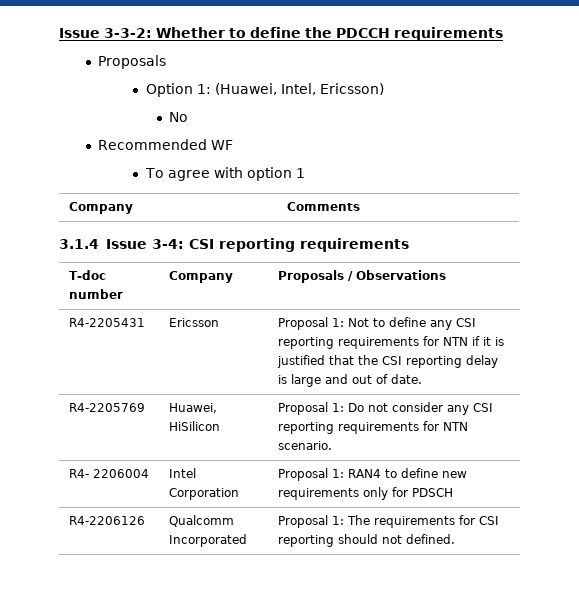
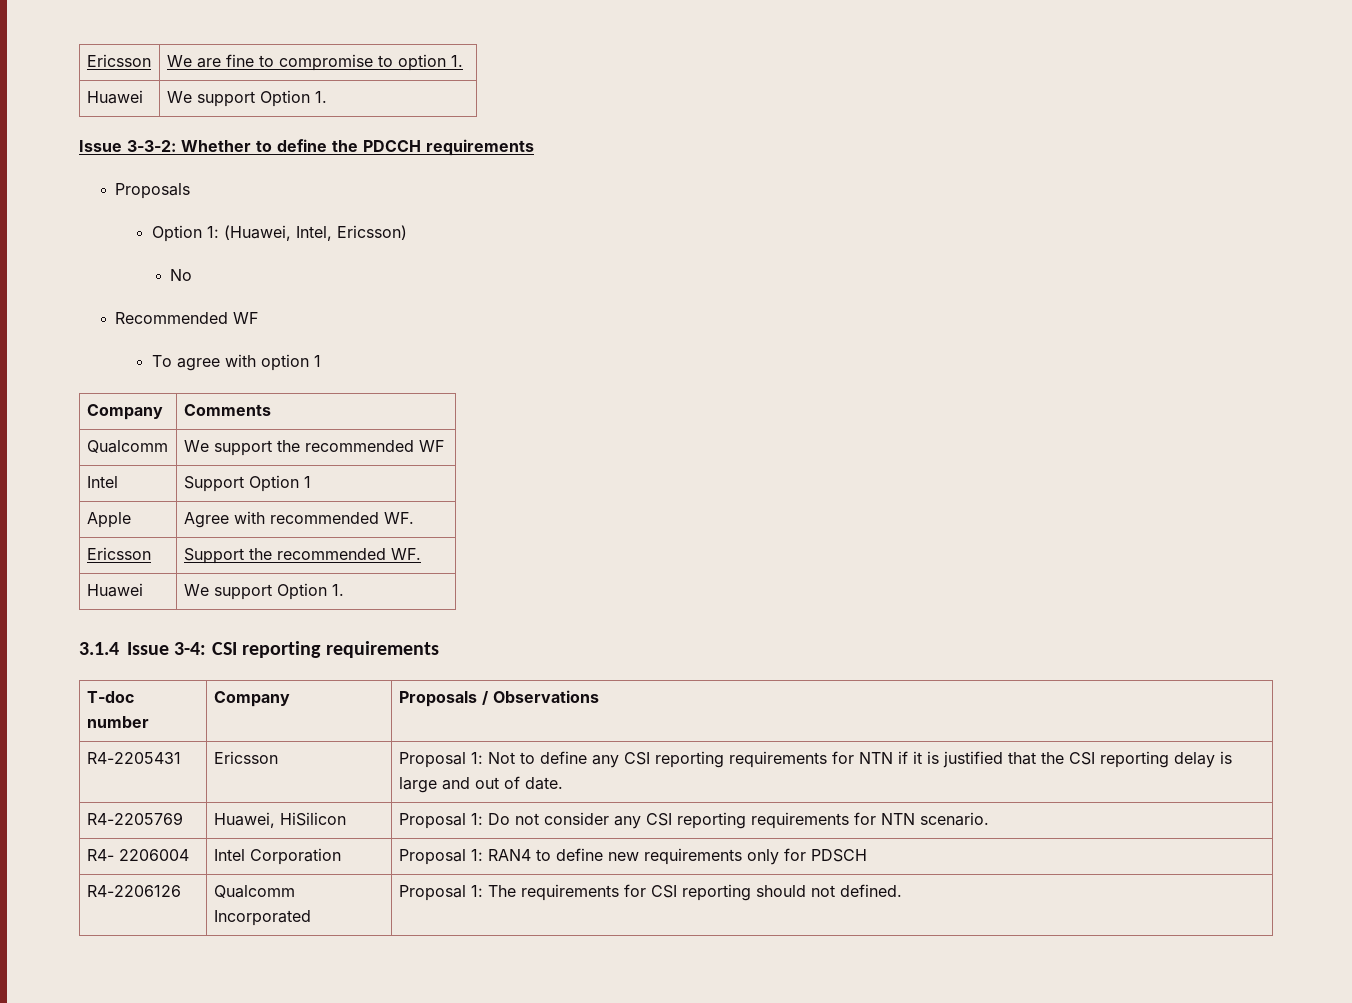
(59, 33) none -> [86,54,151,67] [166,54,463,71] [86,90,143,104] [166,90,327,107] Ericsson | We are fine to compromise to option 1. // Huawei | We support Option 1. //
(360, 206) none -> [86,440,168,453] [183,440,444,456] [86,476,118,488] [183,475,311,492] [86,512,131,528] [183,511,414,528] [86,547,151,560] [183,548,421,564] [86,583,143,597] [183,583,344,600] // Qualcomm | We support the recommended WF // Intel | Support Option 1 // Apple | Agree with recommended WF. // Ericsson | Support the recommended WF. // Huawei | We support Option 1.

